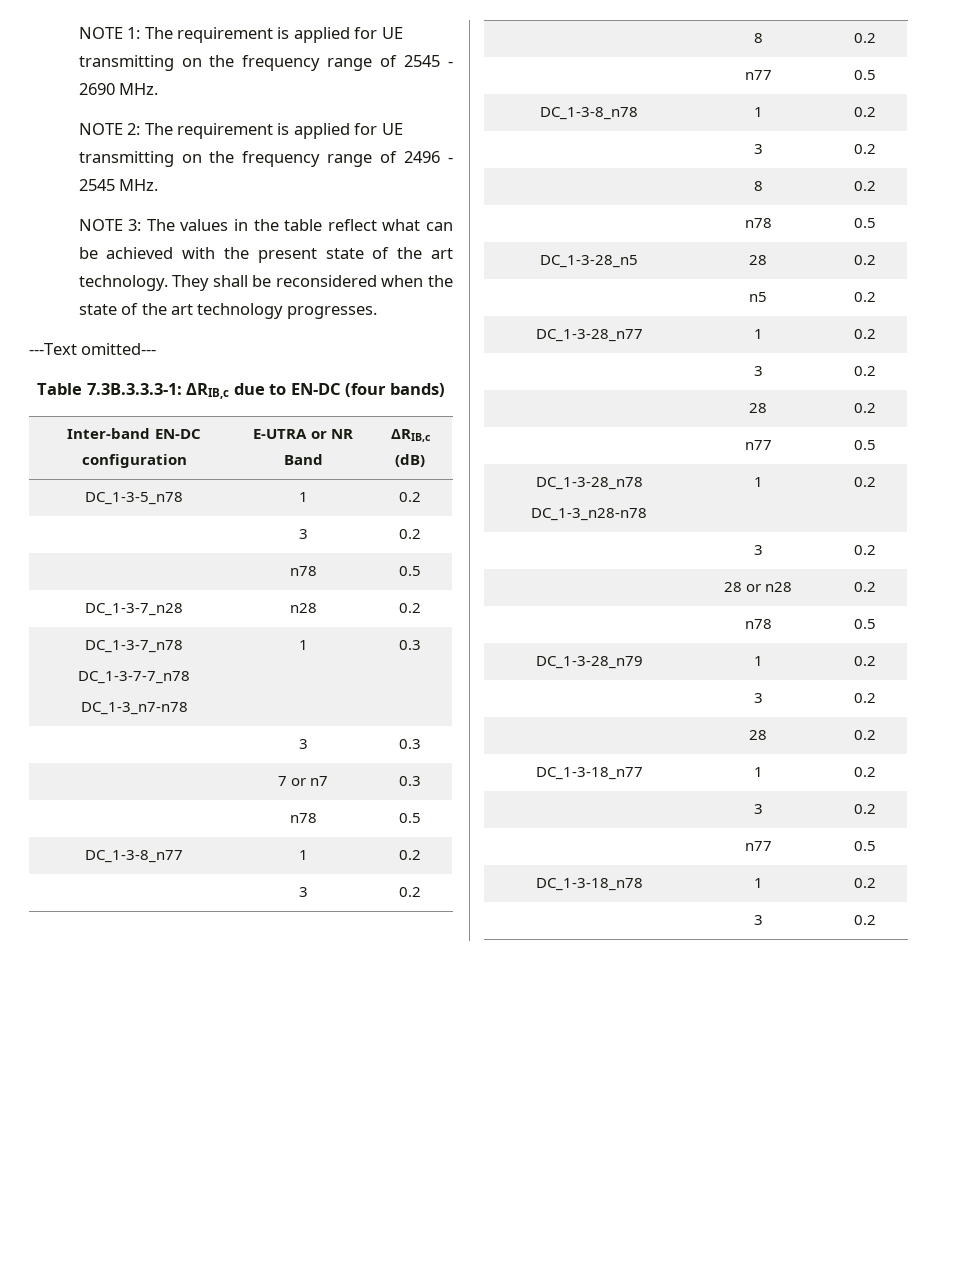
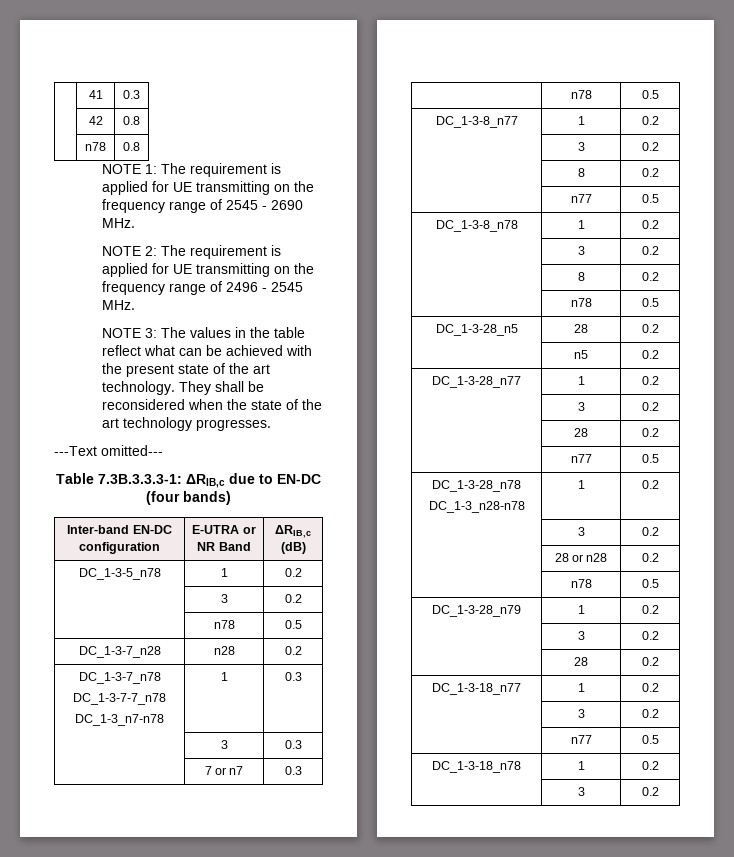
(78, 33) none -> [88,90,103,99] [123,90,140,99] [88,116,103,125] [123,116,140,125] [85,142,106,151] [123,142,140,151] | 41 | 0.3 // | 42 | 0.8 // | n78 | 0.8 //

